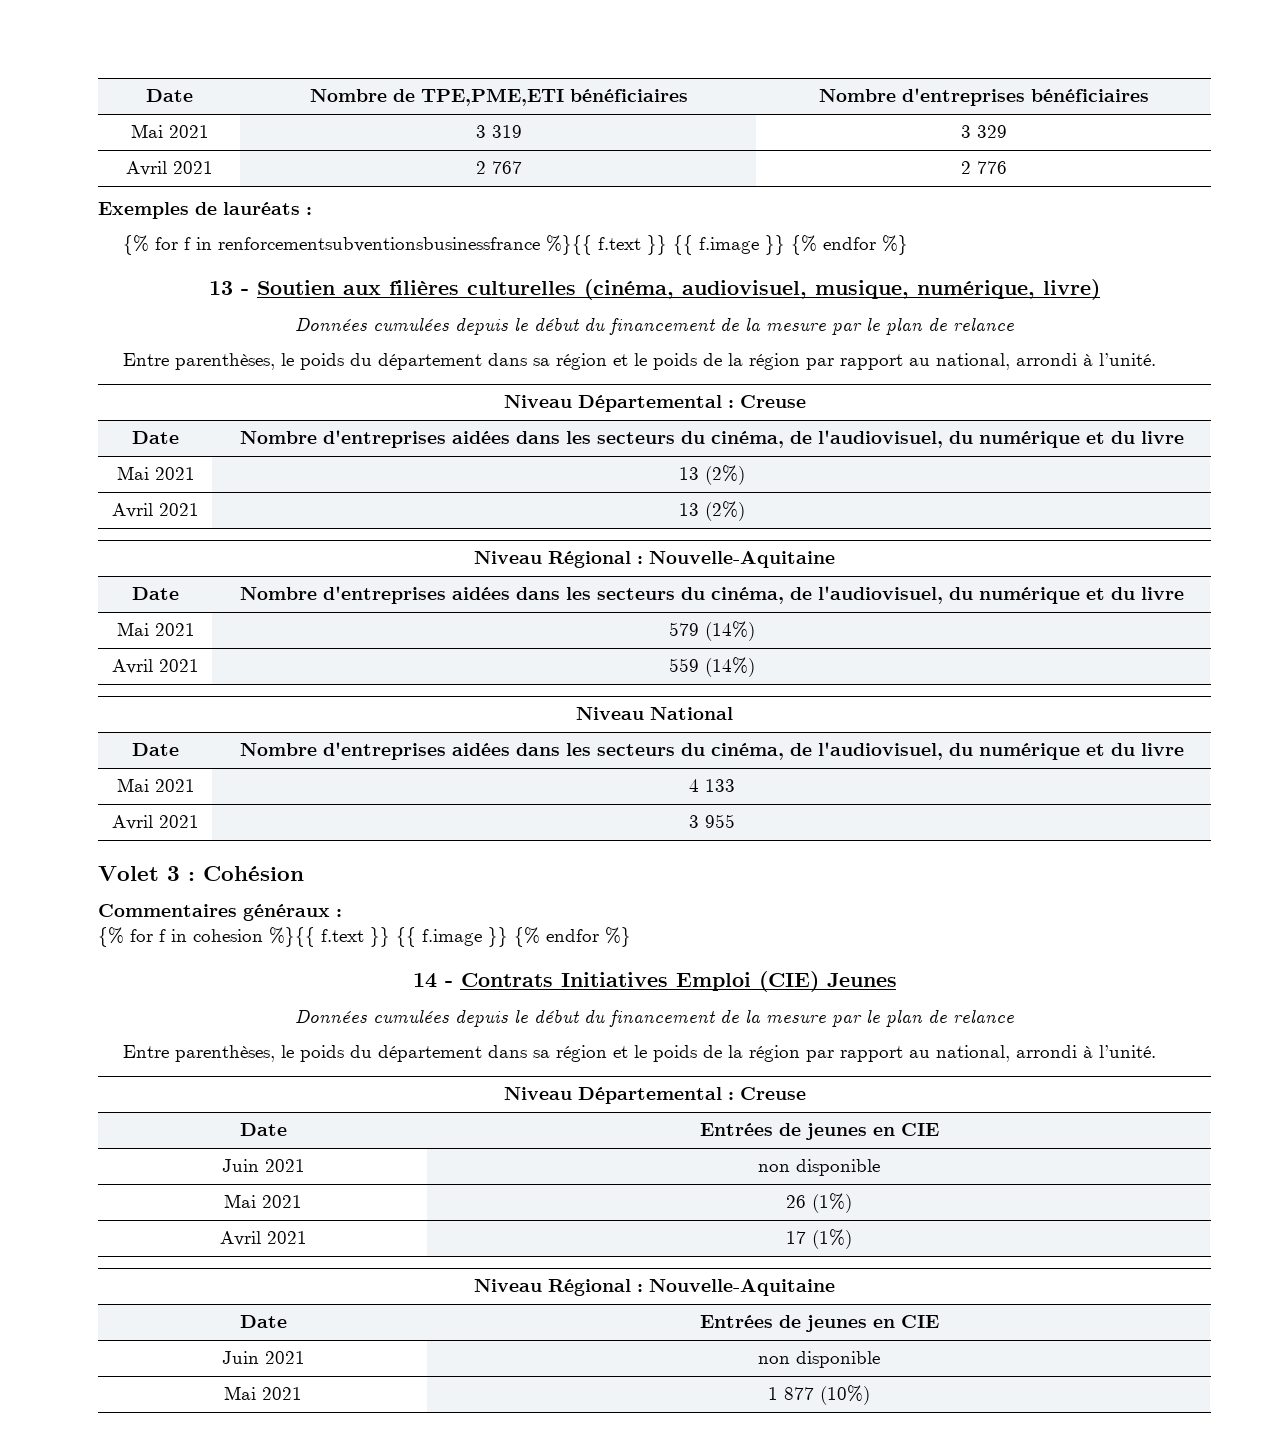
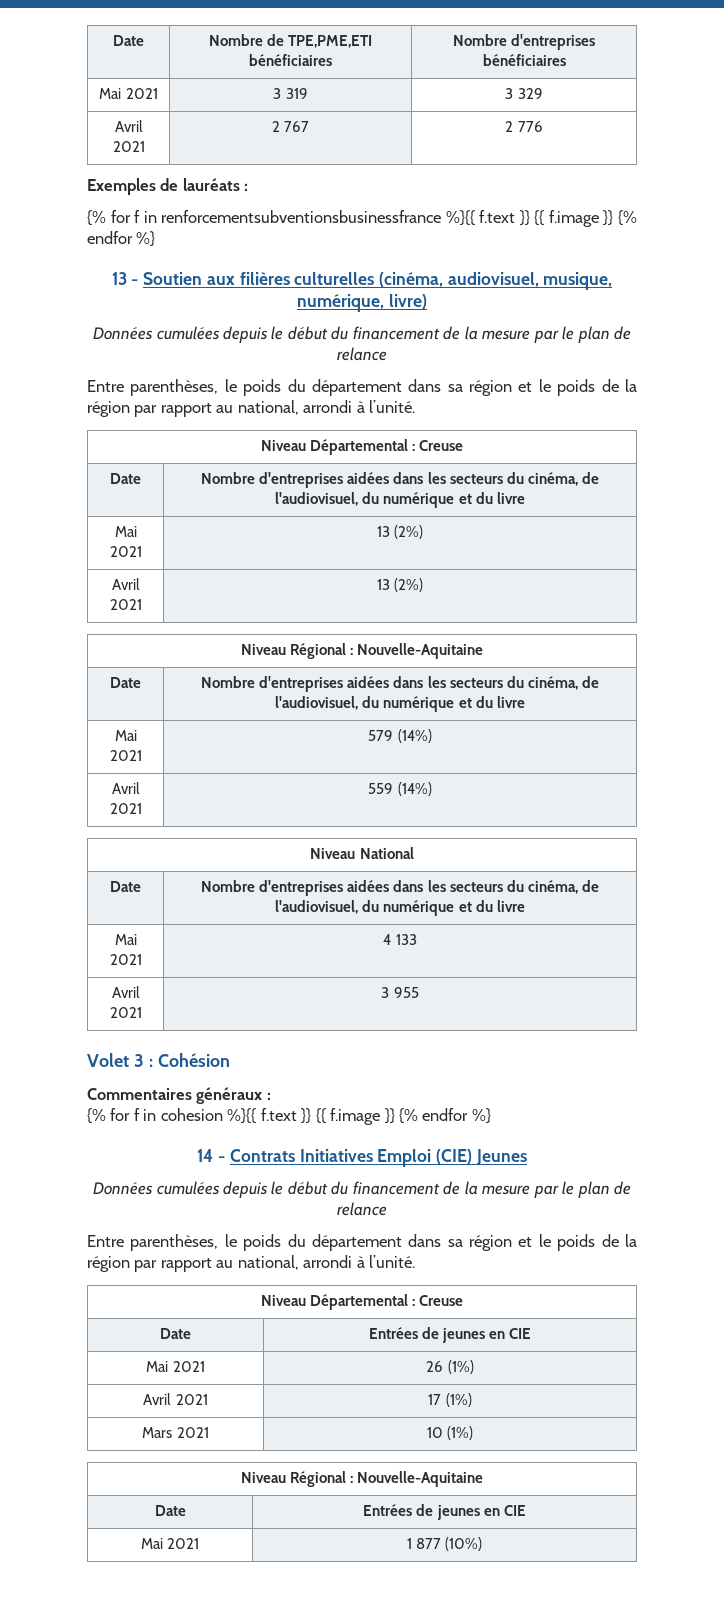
[221,1159,305,1172] [758,1159,880,1176] // Juin 2021 | non disponible -> (532, 1333) none
(852, 1239) none -> [142,1427,209,1438] [426,1426,474,1440] // Mars 2021 | 10 (1%)
[221,1351,305,1364] [758,1351,880,1368] // Juin 2021 | non disponible -> (526, 1510) none

